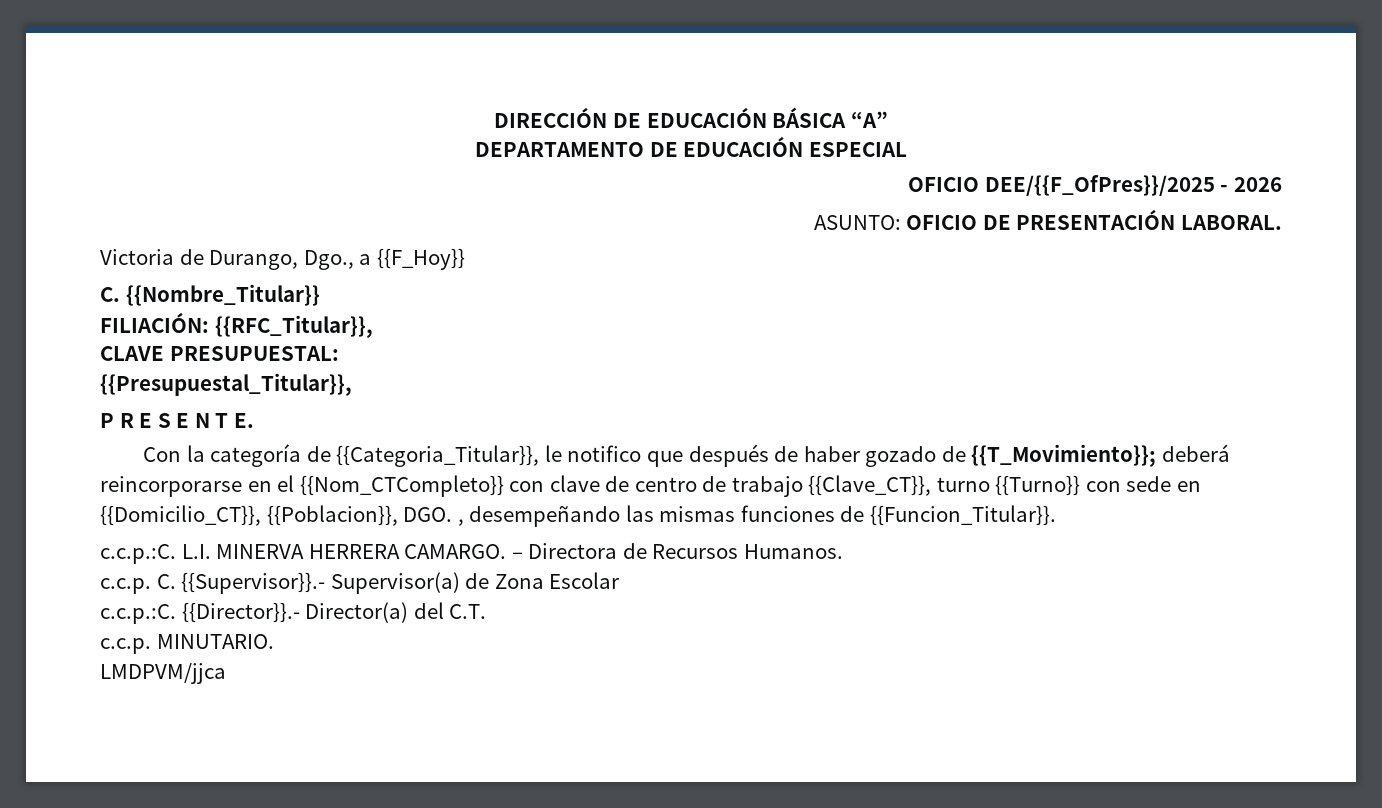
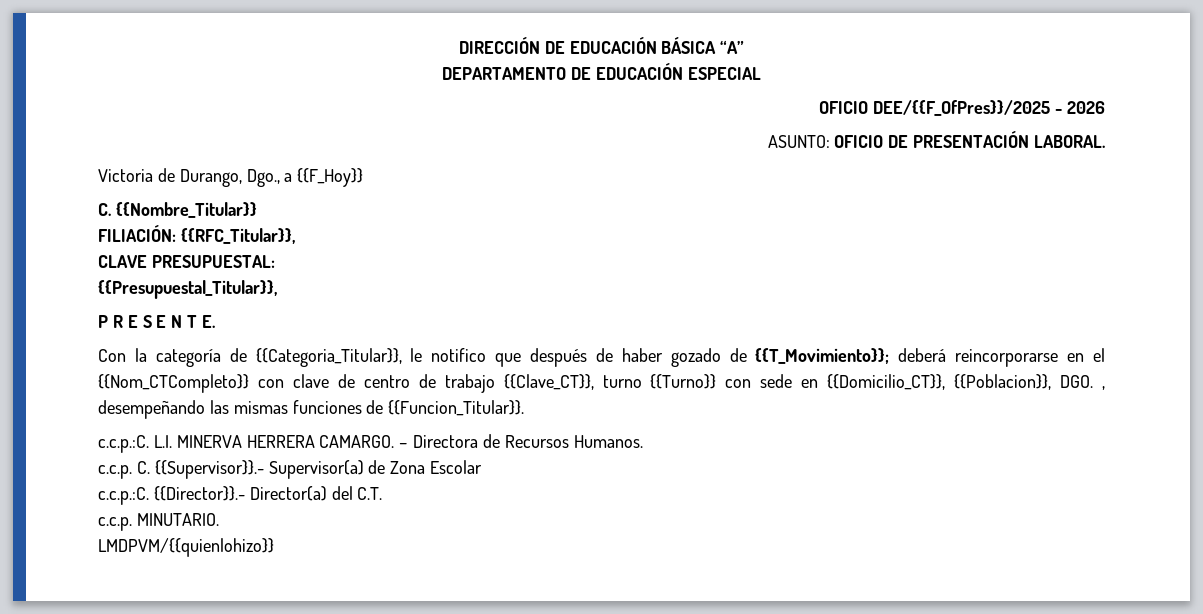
[100,663,226,684] LMDPVM/jjca -> [98,538,274,557] LMDPVM/{{quienlohizo}}

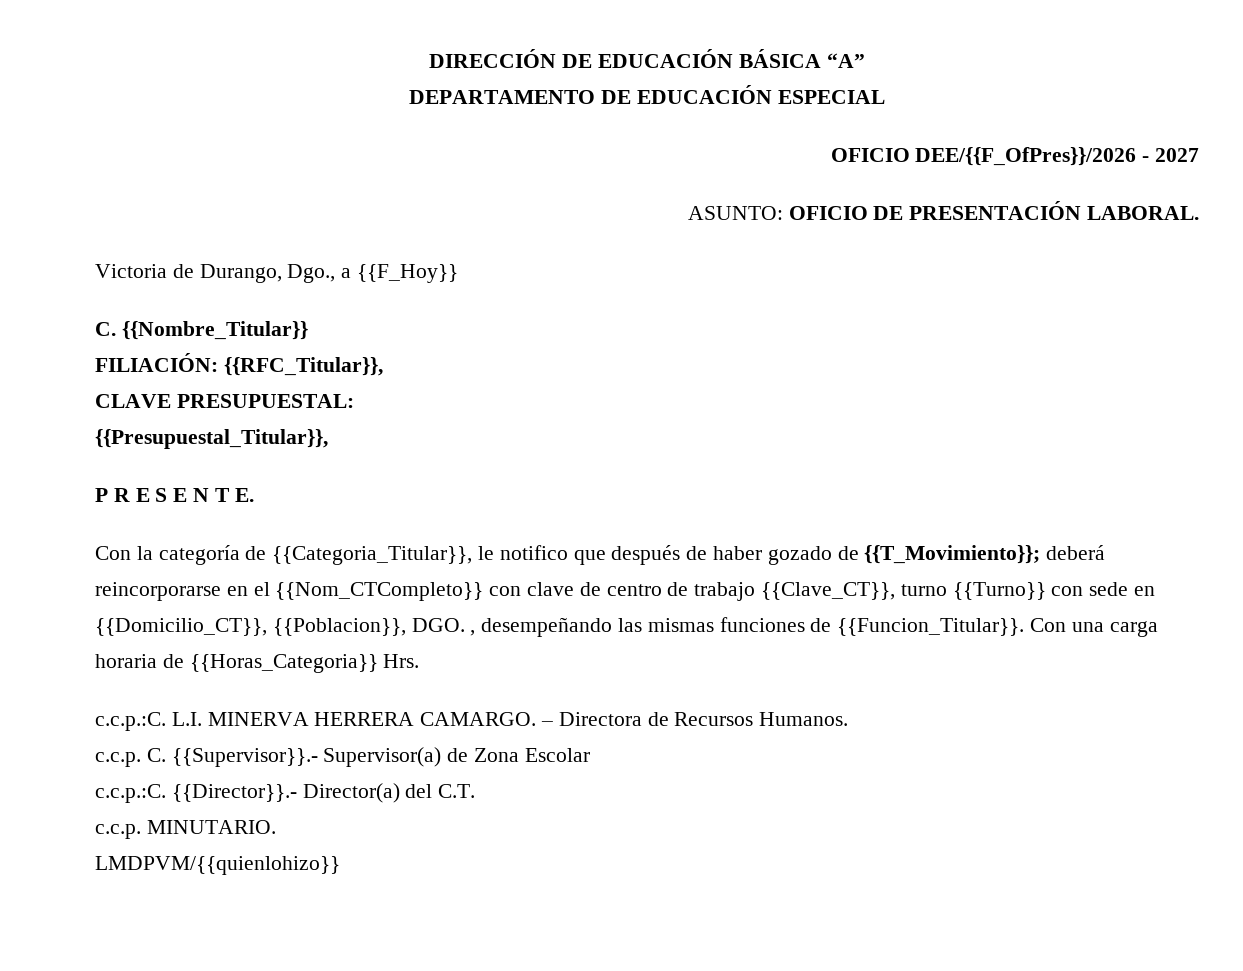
[873,100,1105,116] DEE/{{F_OfPres}}/2025 - 2026 -> [915,147,1199,166] DEE/{{F_OfPres}}/2026 - 2027
(525, 408) none -> [1030,618,1158,637] [95,654,420,673] Con una carga horaria de {{Horas_Categoria}} Hrs.

